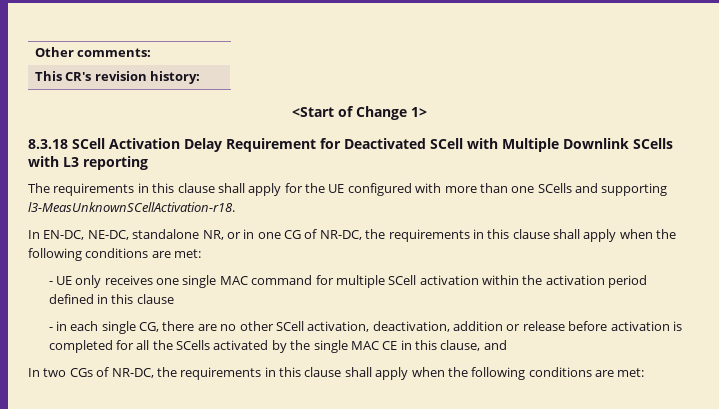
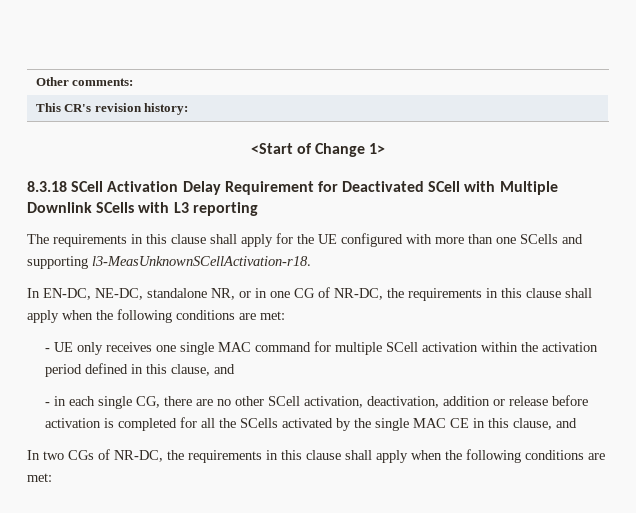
[136,294,174,304] clause -> [171,364,236,376] clause, and

